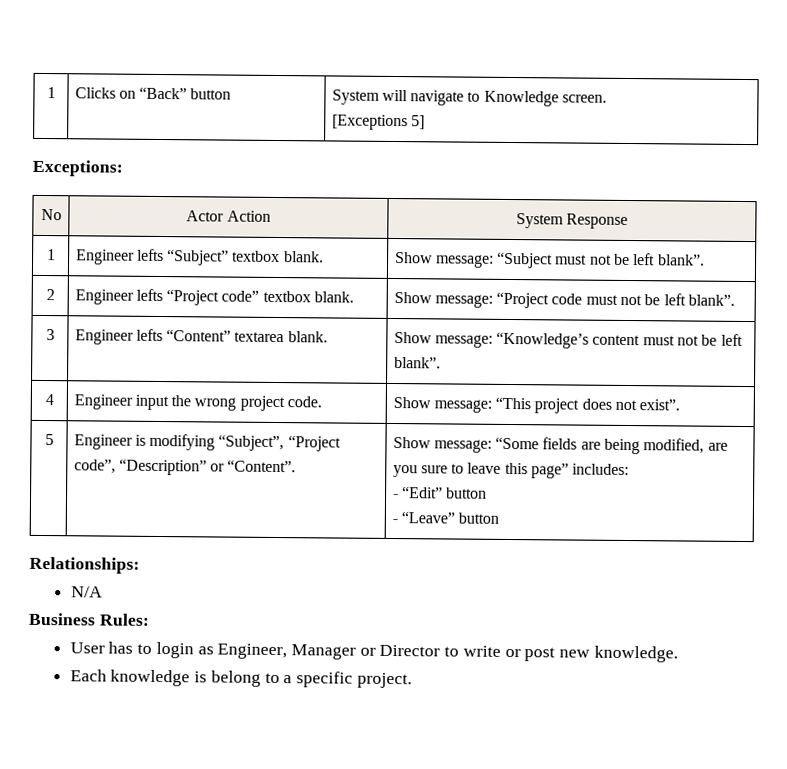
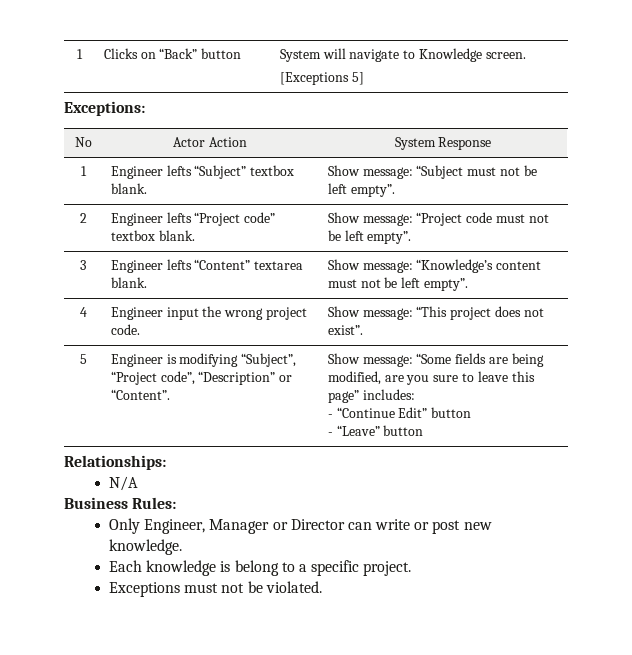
[657,254,705,266] blank”. -> [350,184,395,197] empty”.
[688,294,736,306] blank”. -> [367,231,412,244] empty”.
[393,356,441,369] blank”. -> [424,278,469,291] empty”.
[401,486,443,499] “Edit” -> [336,407,428,418] “Continue Edit”
[69,641,214,659] User has to login as -> [108,518,140,534] Only
[444,646,460,657] to -> [347,522,372,530] can
(412, 680) none -> [108,581,322,597] // Exceptions must not be violated.

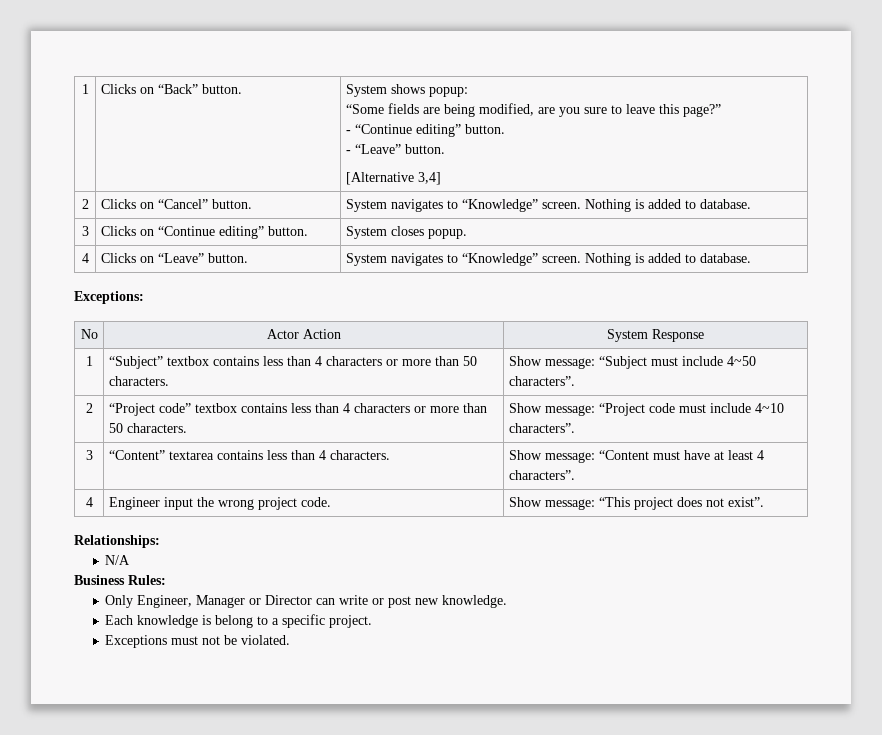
[201,48,242,59] [279,48,526,62] [279,72,364,85] button | System will navigate to Knowledge screen. // [Exceptions 5] -> [201,84,242,94] [345,84,468,97] [345,103,721,117] [345,124,505,137] [345,144,445,154] [345,172,441,185] [81,199,89,209] [100,199,252,209] [345,199,751,212] [81,226,89,236] [100,226,308,239] [345,226,467,239] [81,253,89,263] [100,253,248,263] [345,253,751,266] button. | System shows popup: // “Some fields are being modified, are you sure to leave this page?” // - “Continue editing” button. // - “Leave” button. // [Alternative 3,4] // 2 | Clicks on “Cancel” button. | System navigates to “Knowledge” screen. Nothing is added to database. // 3 | Clicks on “Continue editing” button. | System closes popup. // 4 | Clicks on “Leave” button. | System navigates to “Knowledge” screen. Nothing is added to database.
[110,165,295,179] [110,183,147,194] Engineer lefts “Subject” textbox blank. -> [108,356,477,369] [108,376,169,386] “Subject” textbox contains less than 4 characters or more than 50 characters.
[500,165,537,176] [327,183,395,197] [79,213,87,223] [110,212,192,226] not be left empty”. // 2 | Engineer lefts -> [681,356,756,366] [508,376,575,386] [85,403,93,413] include 4~50 characters”. // 2 |
[158,230,195,241] blank. -> [240,403,487,413] [108,423,187,433] contains less than 4 characters or more than 50 characters.
[528,214,549,223] [327,230,412,244] [80,260,86,270] [110,259,304,273] [110,277,147,288] [327,259,542,273] [327,277,469,291] not be left empty”. // 3 | Engineer lefts “Content” textarea blank. | Show message: “Knowledge’s content must not be left empty”. -> [709,403,784,413] [508,423,575,433] [85,450,93,460] [108,450,390,460] [508,450,764,463] [508,470,575,480] include 4~10 characters”. // 3 | “Content” textarea contains less than 4 characters. | Show message: “Content must have at least 4 characters”.
[79,354,87,364] [110,353,297,367] [110,371,293,385] [110,389,170,400] [327,353,544,367] [327,371,535,385] [327,389,415,403] [327,407,472,418] [327,425,424,436] // 5 | Engineer is modifying “Subject”, “Project code”, “Description” or “Content”. | Show message: “Some fields are being modified, are you sure to leave this page” includes: // - “Continue Edit” button // - “Leave” button -> (764, 502) none

